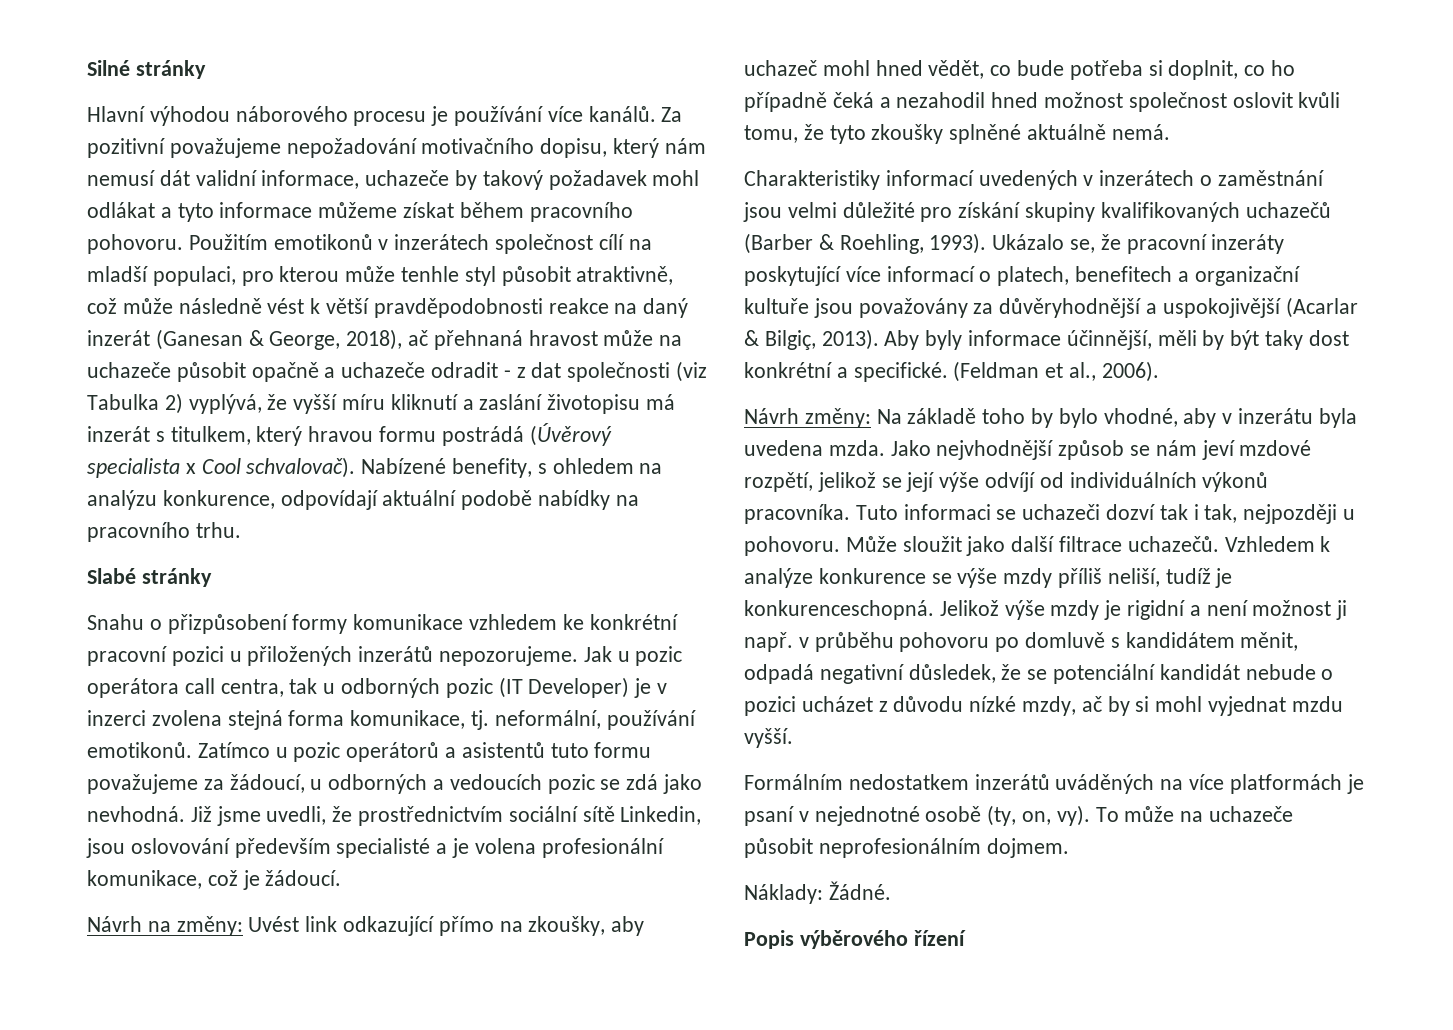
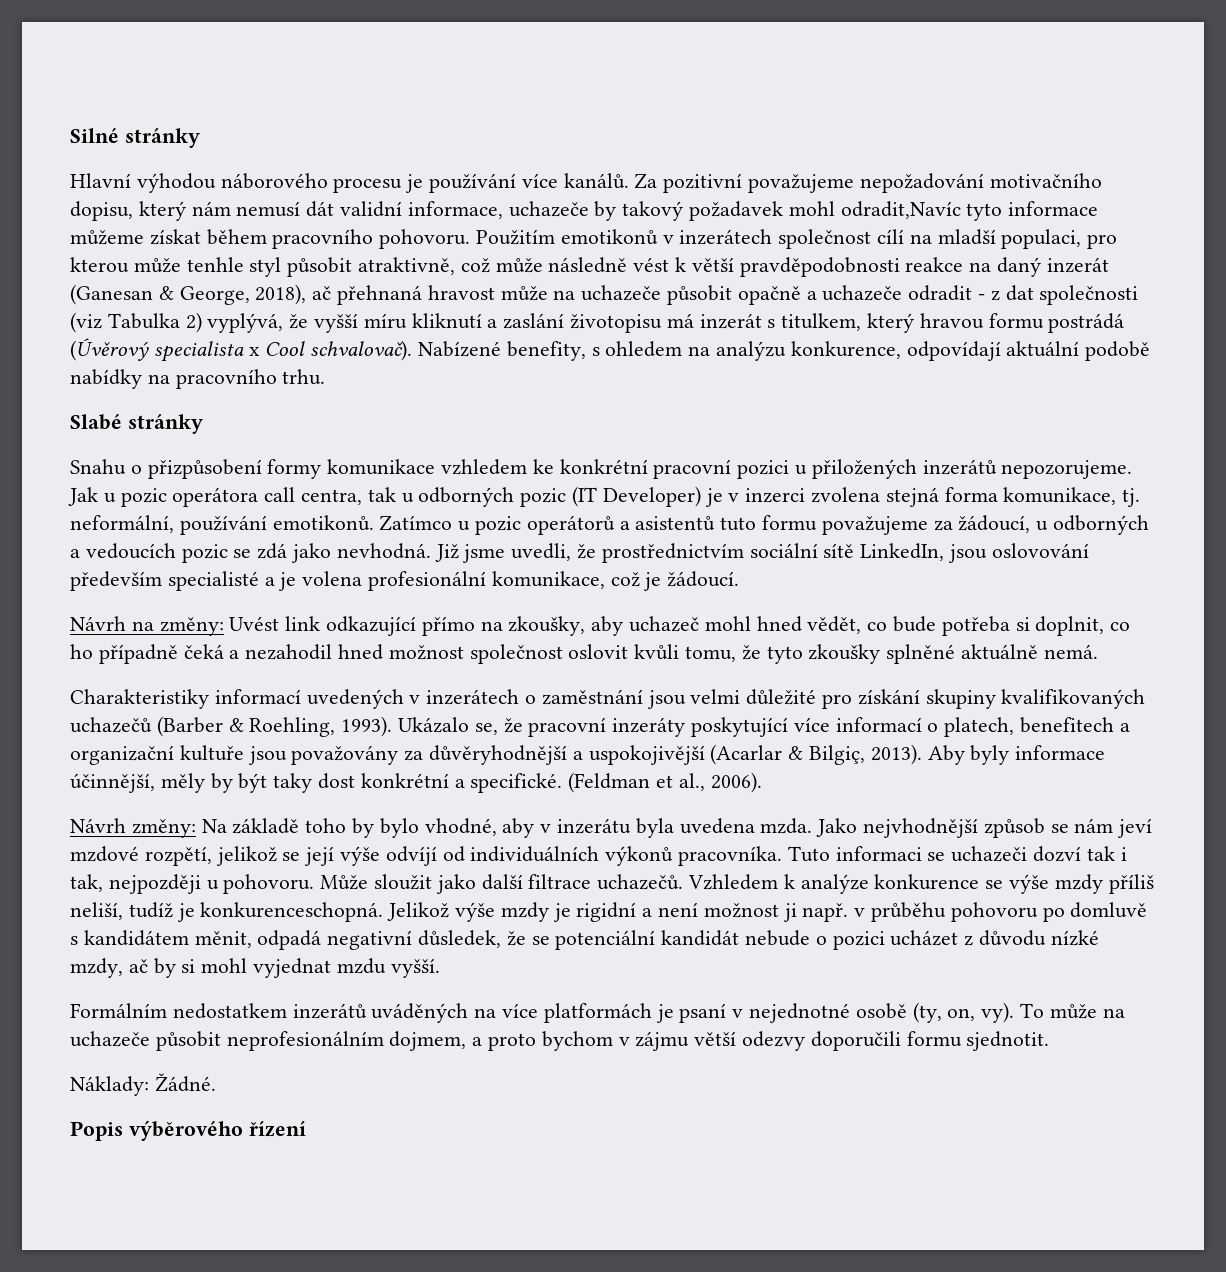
[87,202,172,218] odlákat a -> [840,201,961,219] odradit,Navíc
[620,806,702,825] Linkedin, -> [860,543,945,561] LinkedIn,
[1157,330,1197,346] měli -> [160,773,205,793] měly
[986,838,1069,858] dojmem. -> [389,1031,1050,1051] dojmem, a proto bychom v zájmu větší odezvy doporučili formu sjednotit.

